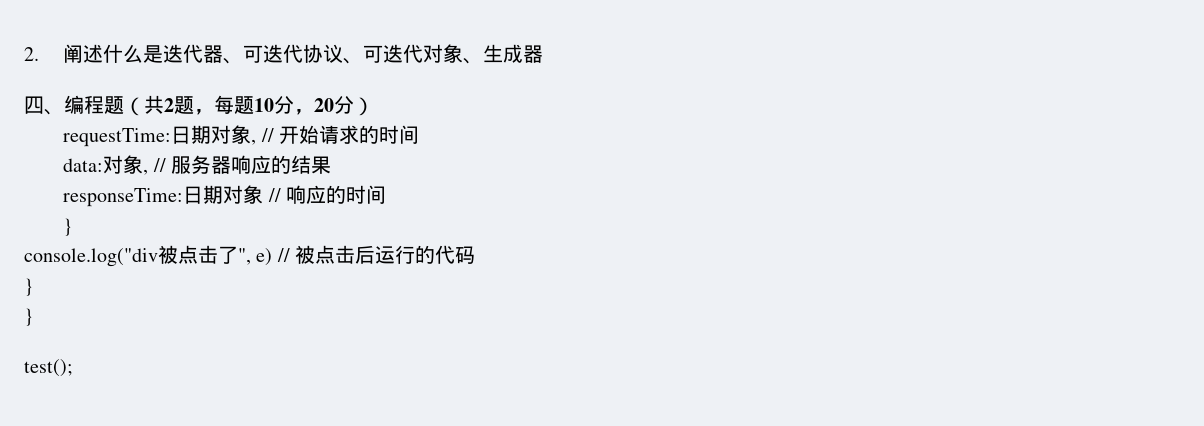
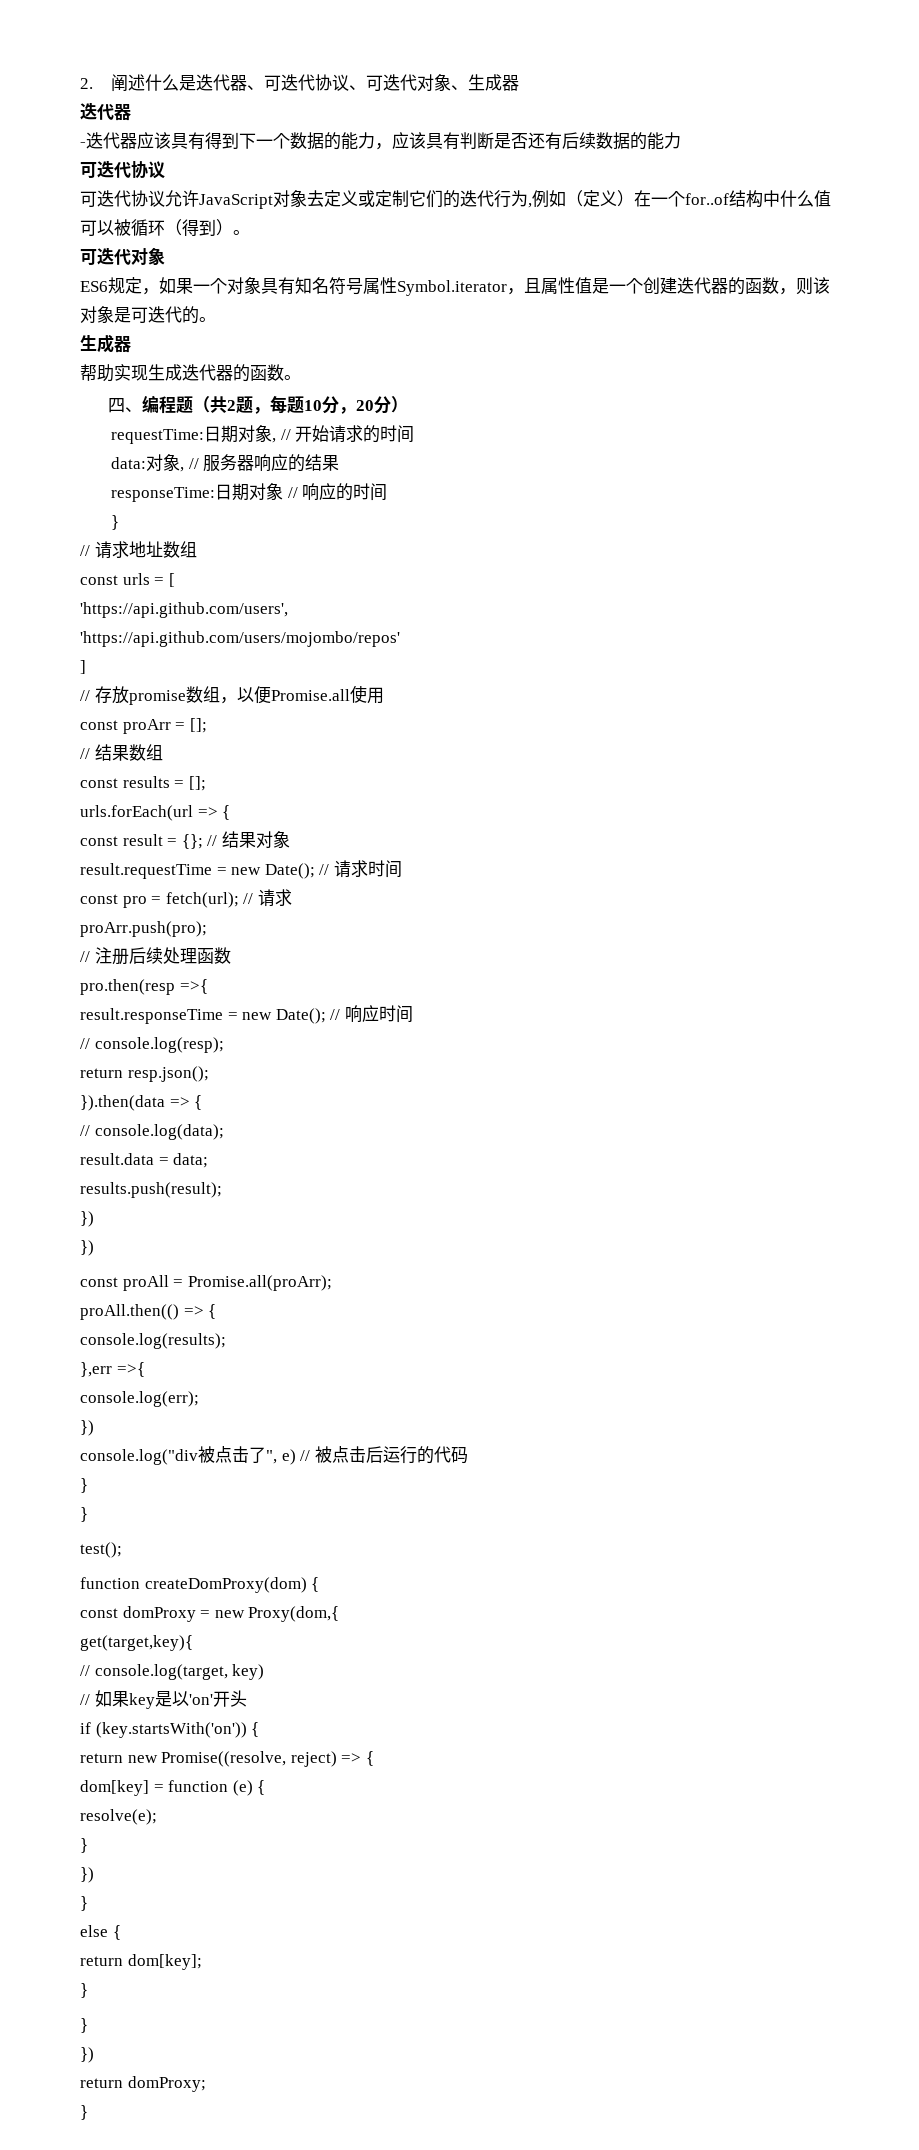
(544, 54) none -> [80,102,131,121] [80,132,681,150] [80,160,165,179] [80,190,831,209] [80,219,250,236] [80,247,165,265] [80,277,830,296] [80,306,216,324] [80,334,131,353] [80,364,301,382] // 迭代器 // -迭代器应该具有得到下一个数据的能力，应该具有判断是否还有后续数据的能力 // 可迭代协议 // 可迭代协议允许JavaScript对象去定义或定制它们的迭代行为,例如（定义）在一个for..of结构中什么值可以被循环（得到）。 // 可迭代对象 // ES6规定，如果一个对象具有知名符号属性Symbol.iterator，且属性值是一个创建迭代器的函数，则该对象是可迭代的。 // 生成器 // 帮助实现生成迭代器的函数。
(74, 227) none -> [80,541,197,559] [80,573,175,587] [80,602,288,618] [80,631,400,647] [80,660,86,674] [80,685,384,705] [80,718,207,734] [80,744,163,761] [80,776,206,791] [80,805,231,821] [80,831,290,849] [80,860,402,879] [80,889,292,908] [80,921,207,937] [80,947,231,965] [80,979,208,995] [80,1005,413,1024] [80,1037,224,1053] [80,1066,209,1082] [80,1095,203,1111] [80,1124,224,1140] [80,1153,209,1168] [80,1182,222,1198] [80,1211,94,1227] [80,1240,94,1256] [80,1275,332,1291] [80,1304,217,1320] [80,1333,226,1349] [80,1362,145,1377] [80,1391,199,1407] [80,1420,94,1436] // // 请求地址数组 // const urls = [ // 'https://api.github.com/users', // 'https://api.github.com/users/mojombo/repos' // ] // // 存放promise数组，以便Promise.all使用 // const proArr = []; // // 结果数组 // const results = []; // urls.forEach(url => { // const result = {}; // 结果对象 // result.requestTime = new Date(); // 请求时间 // const pro = fetch(url); // 请求 // proArr.push(pro); // // 注册后续处理函数 // pro.then(resp =>{ // result.responseTime = new Date(); // 响应时间 // // console.log(resp); // return resp.json(); // }).then(data => { // // console.log(data); // result.data = data; // results.push(result); // }) // }) // const proAll = Promise.all(proArr); // proAll.then(() => { // console.log(results); // },err =>{ // console.log(err); // })
(73, 368) none -> [80,1577,320,1593] [80,1606,340,1622] [80,1635,193,1651] [80,1664,265,1680] [80,1690,247,1709] [80,1722,260,1738] [80,1751,374,1767] [80,1780,266,1796] [80,1809,157,1825] [80,1838,88,1853] [80,1867,94,1883] [80,1896,88,1911] [80,1925,121,1940] [80,1954,202,1970] [80,1983,88,1998] [80,2018,88,2033] [80,2047,94,2063] [80,2076,206,2092] [80,2105,88,2120] // function createDomProxy(dom) { // const domProxy = new Proxy(dom,{ // get(target,key){ // // console.log(target, key) // // 如果key是以'on'开头 // if (key.startsWith('on')) { // return new Promise((resolve, reject) => { // dom[key] = function (e) { // resolve(e); // } // }) // } // else { // return dom[key]; // } // } // }) // return domProxy; // }

